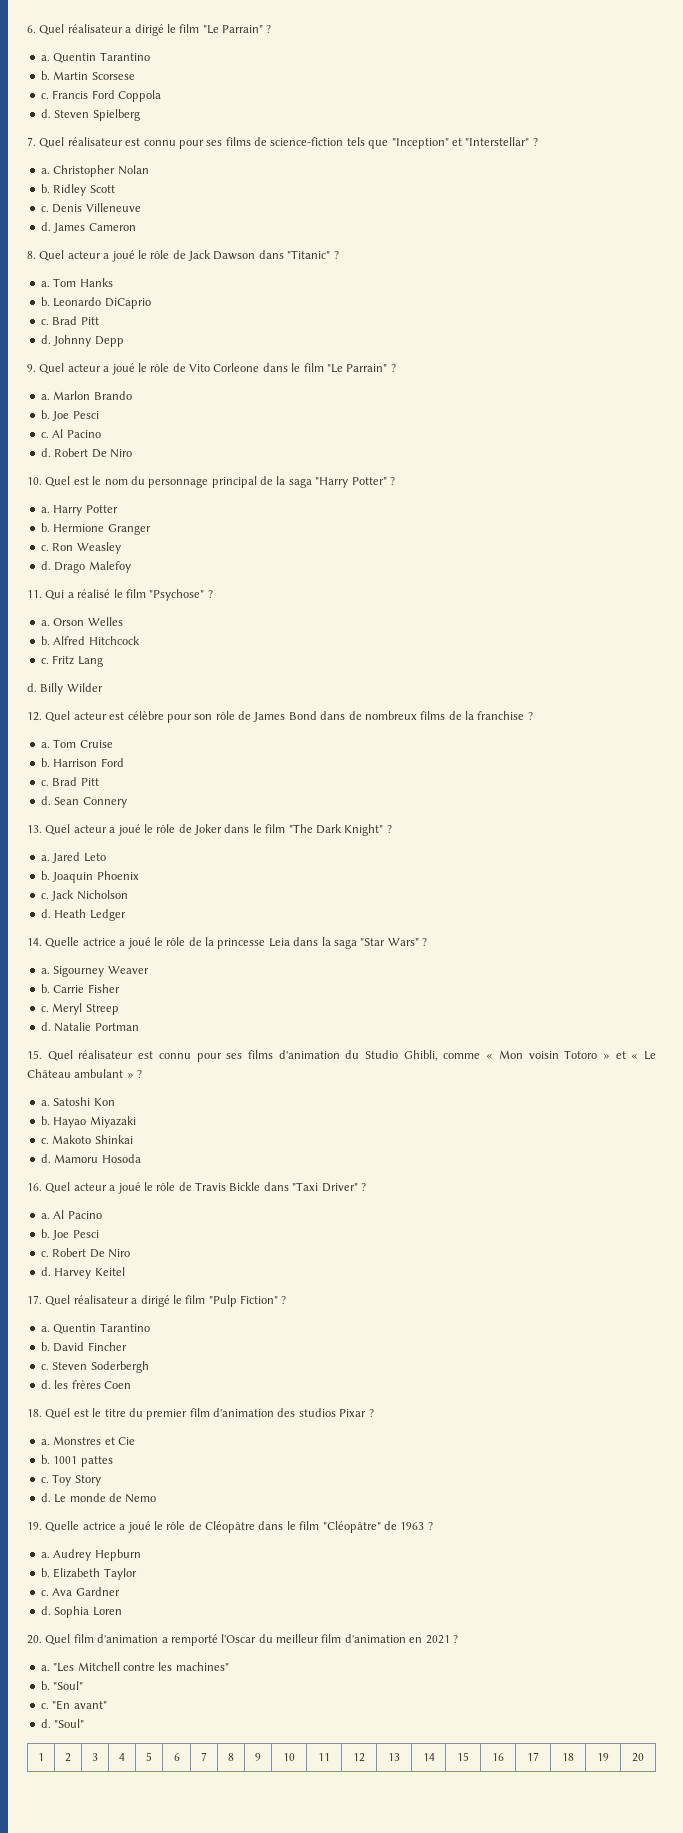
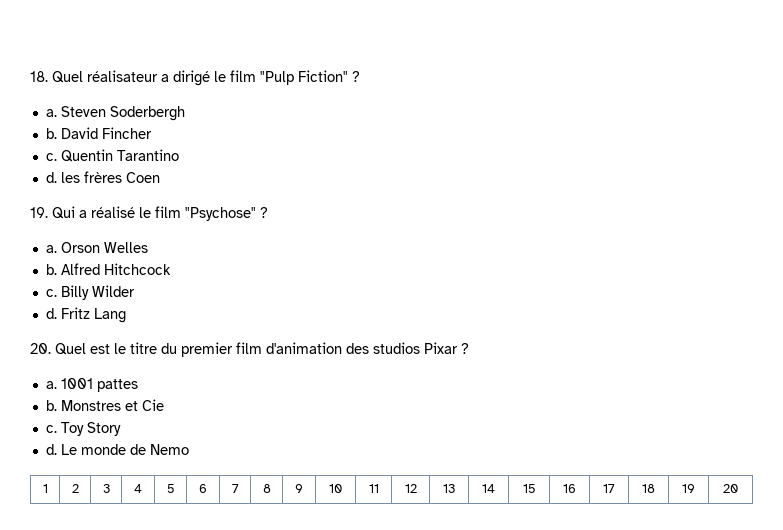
[27,24,272,36] [40,52,150,63] [40,71,135,80] [40,90,161,102] [40,109,140,121] [27,137,538,149] [40,165,149,177] [40,184,115,196] [40,203,141,213] [40,222,136,233] [27,250,339,262] [40,278,113,287] [40,297,151,309] [40,316,99,325] [40,335,124,347] [27,363,396,375] [40,391,132,400] [40,410,99,421] [40,429,101,438] [40,448,132,458] [27,476,395,488] [40,505,118,516] [40,523,151,535] [40,542,121,554] [40,561,131,573] [27,590,42,598] 6. Quel réalisateur a dirigé le film "Le Parrain" ? // a. Quentin Tarantino // b. Martin Scorsese // c. Francis Ford Coppola // d. Steven Spielberg // 7. Quel réalisateur est connu pour ses films de science-fiction tels que "Inception" et "Interstellar" ? // a. Christopher Nolan // b. Ridley Scott // c. Denis Villeneuve // d. James Cameron // 8. Quel acteur a joué le rôle de Jack Dawson dans "Titanic" ? // a. Tom Hanks // b. Leonardo DiCaprio // c. Brad Pitt // d. Johnny Depp // 9. Quel acteur a joué le rôle de Vito Corleone dans le film "Le Parrain" ? // a. Marlon Brando // b. Joe Pesci // c. Al Pacino // d. Robert De Niro // 10. Quel est le nom du personnage principal de la saga "Harry Potter" ? // a. Harry Potter // b. Hermione Granger // c. Ron Weasley // d. Drago Malefoy // 11. -> [30,70,360,86] [45,106,185,121] [45,127,152,139] [45,149,179,162] [45,171,160,183] [30,207,48,218] 18. Quel réalisateur a dirigé le film "Pulp Fiction" ? // a. Steven Soderbergh // b. David Fincher // c. Quentin Tarantino // d. les frères Coen // 19.
(49, 661) none -> [60,285,135,300] [45,308,57,319] Billy Wilder // d.
[27,683,103,695] [27,711,533,723] [40,739,113,748] [40,758,124,767] [40,777,99,786] [40,796,127,808] [27,824,392,836] [40,852,106,863] [40,871,139,883] [40,890,128,901] [40,909,126,921] [27,937,427,949] [40,966,149,977] [40,984,120,993] [40,1003,119,1015] [40,1022,139,1032] [27,1050,657,1062] [27,1069,143,1078] [40,1097,115,1106] [40,1116,136,1128] [40,1135,133,1144] [40,1154,141,1163] [27,1182,366,1194] [40,1210,102,1219] [40,1229,99,1240] [40,1248,130,1258] [40,1267,125,1279] [27,1295,287,1307] [40,1323,150,1334] [40,1342,127,1352] [40,1361,149,1373] [40,1380,131,1389] [27,1409,42,1417] d. Billy Wilder // 12. Quel acteur est célèbre pour son rôle de James Bond dans de nombreux films de la franchise ? // a. Tom Cruise // b. Harrison Ford // c. Brad Pitt // d. Sean Connery // 13. Quel acteur a joué le rôle de Joker dans le film "The Dark Knight" ? // a. Jared Leto // b. Joaquin Phoenix // c. Jack Nicholson // d. Heath Ledger // 14. Quelle actrice a joué le rôle de la princesse Leia dans la saga "Star Wars" ? // a. Sigourney Weaver // b. Carrie Fisher // c. Meryl Streep // d. Natalie Portman // 15. Quel réalisateur est connu pour ses films d'animation du Studio Ghibli, comme « Mon voisin Totoro » et « Le Château ambulant » ? // a. Satoshi Kon // b. Hayao Miyazaki // c. Makoto Shinkai // d. Mamoru Hosoda // 16. Quel acteur a joué le rôle de Travis Bickle dans "Taxi Driver" ? // a. Al Pacino // b. Joe Pesci // c. Robert De Niro // d. Harvey Keitel // 17. Quel réalisateur a dirigé le film "Pulp Fiction" ? // a. Quentin Tarantino // b. David Fincher // c. Steven Soderbergh // d. les frères Coen // 18. -> [30,343,51,354] 20.
(50, 1442) none -> [60,378,138,392] [45,400,57,411] 1001 pattes // b.
[40,1455,113,1467] // b. 1001 pattes -> (164, 405) none
[27,1521,433,1533] [40,1549,141,1561] [40,1568,137,1580] [40,1587,120,1596] [40,1606,122,1618] [27,1634,458,1646] [40,1662,229,1672] [40,1681,84,1690] [40,1700,107,1710] [40,1719,85,1728] // 19. Quelle actrice a joué le rôle de Cléopâtre dans le film "Cléopâtre" de 1963 ? // a. Audrey Hepburn // b. Elizabeth Taylor // c. Ava Gardner // d. Sophia Loren // 20. Quel film d'animation a remporté l'Oscar du meilleur film d'animation en 2021 ? // a. "Les Mitchell contre les machines" // b. "Soul" // c. "En avant" // d. "Soul" -> (189, 449) none

